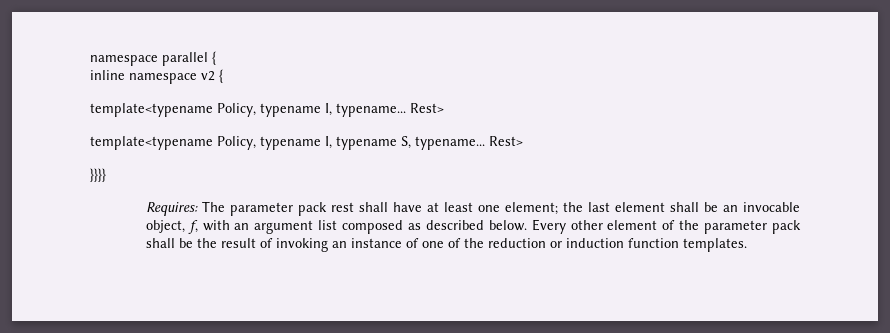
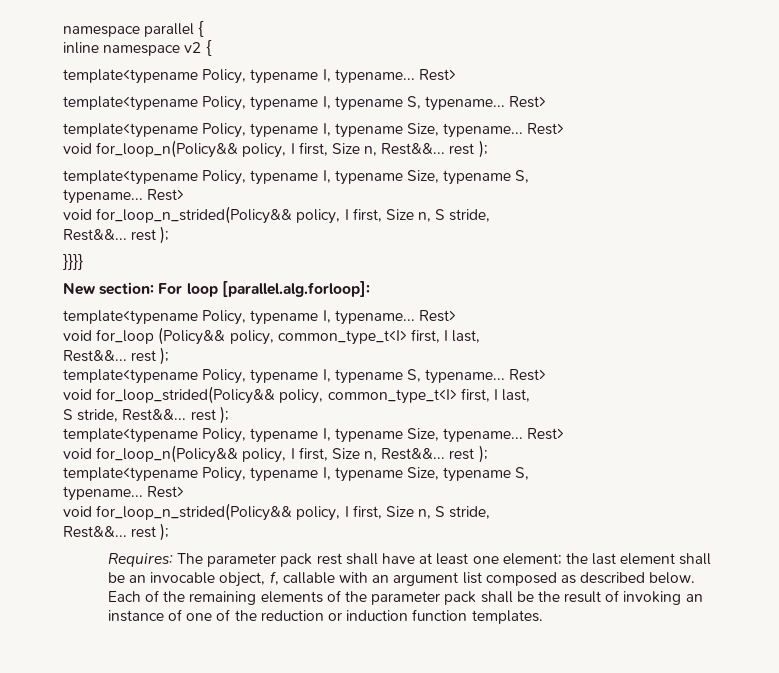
[90,168,106,182] }}}} -> [63,123,565,138] [63,140,488,158] [63,170,530,185] [63,189,185,204] [63,206,491,224] [63,226,170,244] [63,254,83,270] [63,281,370,297] [63,310,456,325] [63,327,481,345] [63,347,170,365] [63,369,547,384] [63,386,531,404] [63,406,229,424] [63,428,565,443] [63,445,488,463] [63,467,530,482] [63,486,185,501] [63,503,491,521] [63,523,170,541] template<typename Policy, typename I, typename Size, typename... Rest> // void for_loop_n(Policy&& policy, I first, Size n, Rest&&... rest ); // template<typename Policy, typename I, typename Size, typename S, // typename... Rest> // void for_loop_n_strided(Policy&& policy, I first, Size n, S stride, // Rest&&... rest ); // }}}} // New section: For loop [parallel.alg.forloop]: // template<typename Policy, typename I, typename... Rest> // void for_loop (Policy&& policy, common_type_t<I> first, I last, // Rest&&... rest ); // template<typename Policy, typename I, typename S, typename... Rest> // void for_loop_strided(Policy&& policy, common_type_t<I> first, I last, // S stride, Rest&&... rest ); // template<typename Policy, typename I, typename Size, typename... Rest> // void for_loop_n(Policy&& policy, I first, Size n, Rest&&... rest ); // template<typename Policy, typename I, typename Size, typename S, // typename... Rest> // void for_loop_n_strided(Policy&& policy, I first, Size n, S stride, // Rest&&... rest );
(198, 227) none -> [282,572,335,584] callable
[531,219,658,234] Every other element -> [107,590,323,605] Each of the remaining elements

